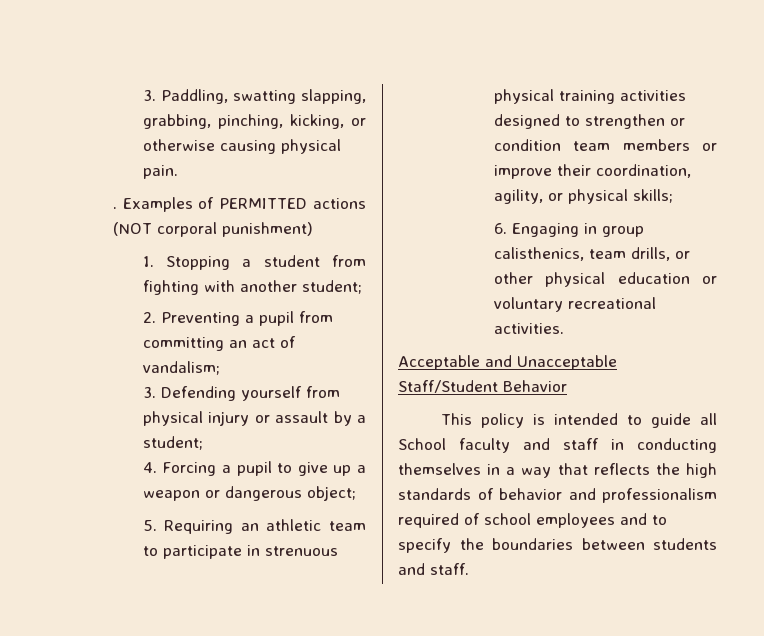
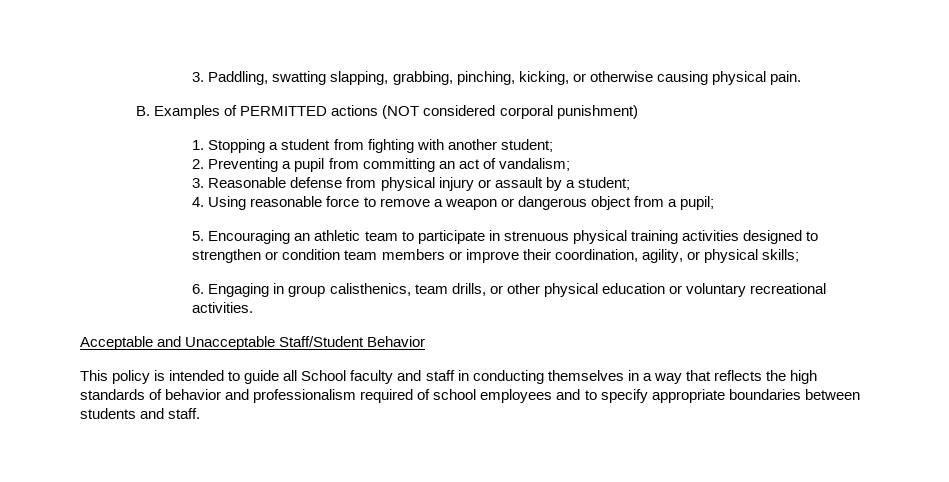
[112,207,117,209] . -> [136,106,151,116] B.
(152, 229) none -> [423,105,496,116] considered
[160,386,302,401] Defending yourself -> [208,177,343,188] Reasonable defense
[162,461,366,476] [142,486,356,501] Forcing a pupil to give up a weapon or dangerous object; -> [208,196,714,210] Using reasonable force to remove a weapon or dangerous object from a pupil;
[164,520,234,534] Requiring -> [208,230,291,244] Encouraging
[459,538,484,550] the -> [651,389,725,403] appropriate

